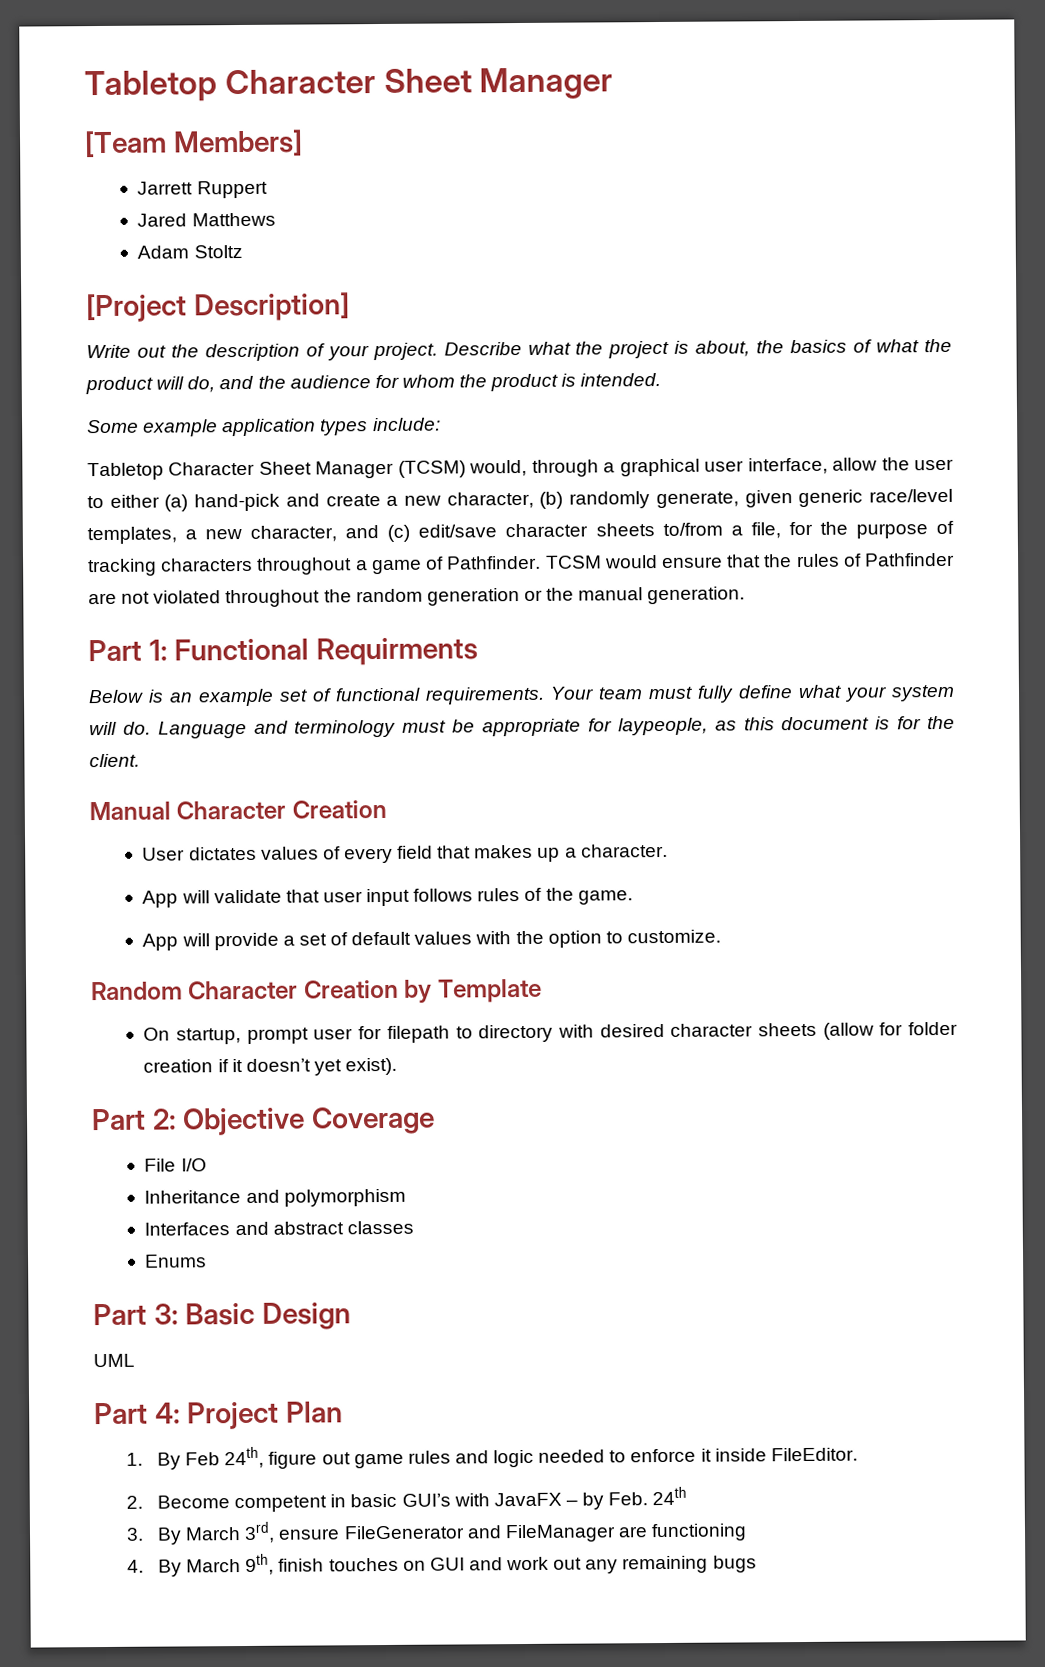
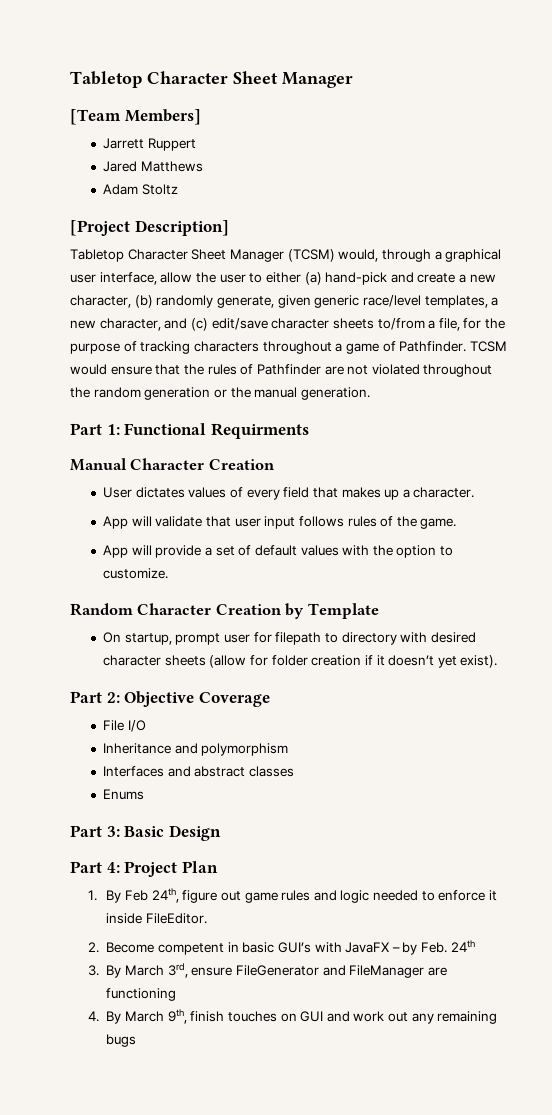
[86,338,953,362] [85,372,662,395] [87,417,441,437] // Write out the description of your project. Describe what the project is about, the basics of what the product will do, and the audience for whom the product is intended. // Some example application types include: -> (229, 228) none
[88,684,955,707] [89,715,956,739] [89,753,140,768] // Below is an example set of functional requirements. Your team must fully define what your system will do. Language and terminology must be appropriate for laypeople, as this document is for the client. -> (309, 431) none
[93,1353,135,1368] // UML -> (221, 833) none

